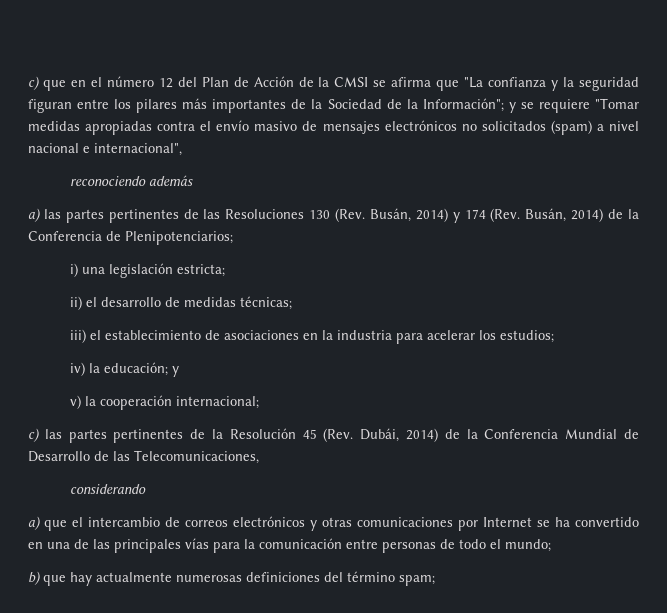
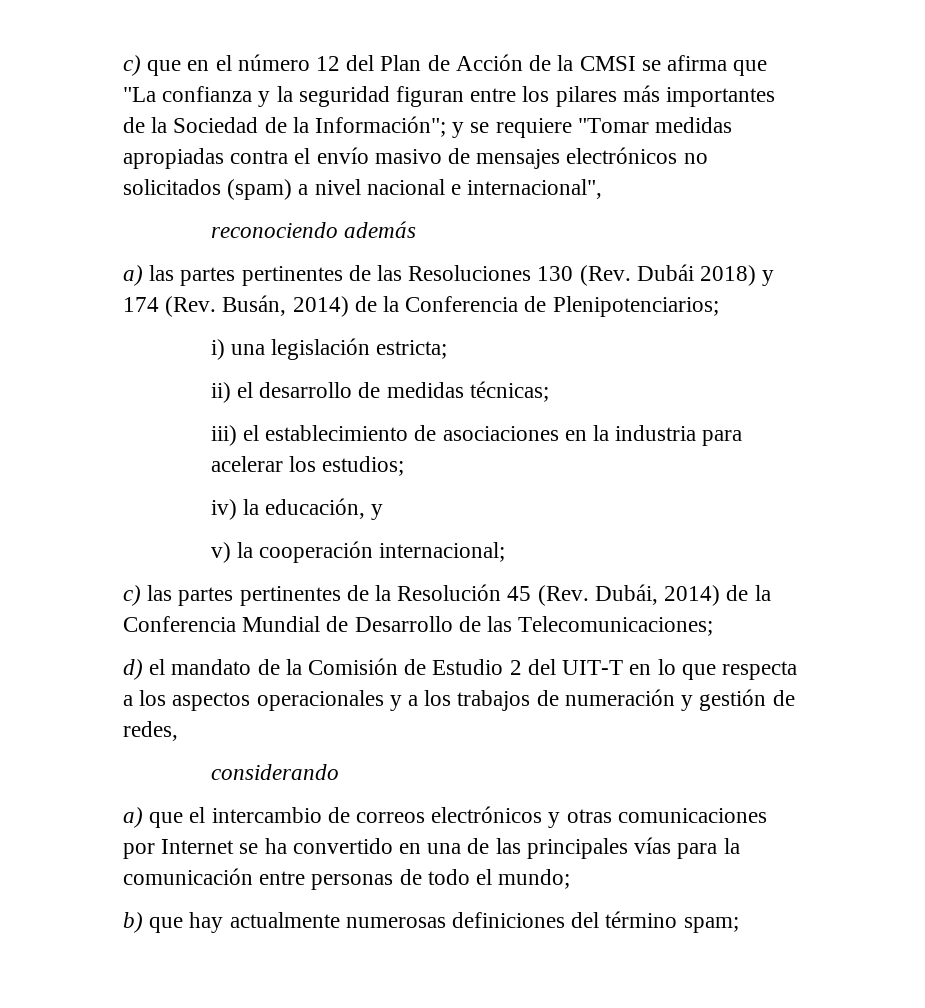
[369,208,448,222] Busán, 2014) -> [636,264,757,286] Dubái 2018)
[104,362,169,376] educación; -> [265,498,366,519] educación,
[134,450,259,464] Telecomunicaciones, -> [518,616,714,636] [123,658,797,680] [123,689,795,711] [123,721,178,741] Telecomunicaciones; // d) el mandato de la Comisión de Estudio 2 del UIT-T en lo que respecta a los aspectos operacionales y a los trabajos de numeración y gestión de redes,

